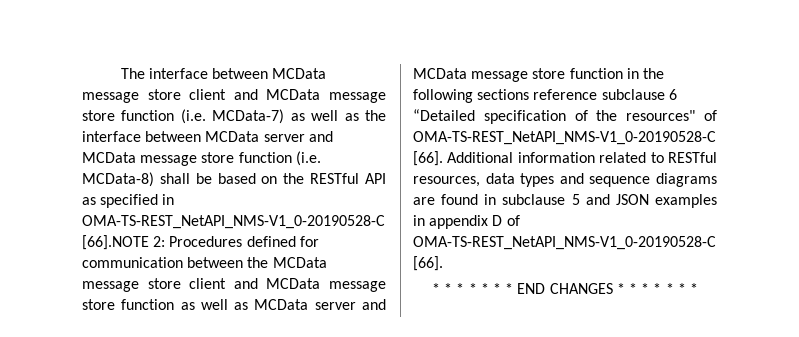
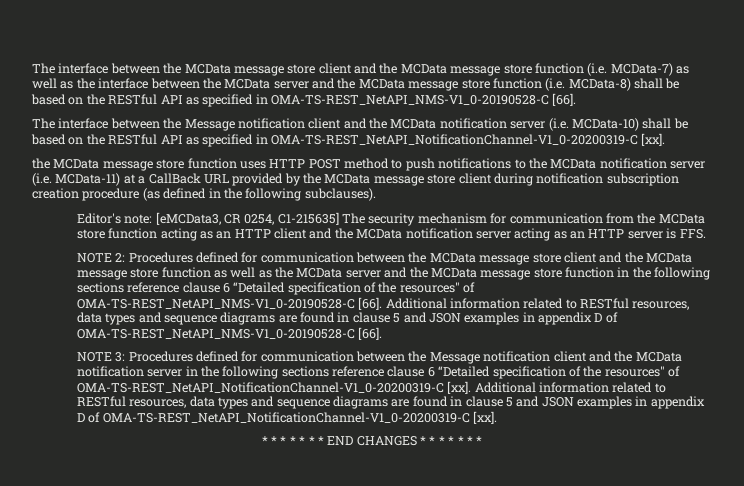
[120,68,327,79] [82,89,258,103] The interface between MCData message store client and -> [32,63,398,76] The interface between the MCData message store client and the
[205,131,333,142] MCData server and -> [202,78,356,89] the MCData server and the
[82,235,149,250] [66].NOTE -> [552,93,577,106] [32,118,688,131] [31,133,666,147] [32,158,705,171] [32,173,679,186] [32,188,376,201] [76,212,705,226] [76,228,706,241] [76,253,112,263] [66]. // The interface between the Message notification client and the MCData notification server (i.e. MCData-10) shall be based on the RESTful API as specified in OMA-TS-REST_NetAPI_NotificationChannel-V1_0-20200319-C [xx]. // the MCData message store function uses HTTP POST method to push notifications to the MCData notification server (i.e. MCData-11) at a CallBack URL provided by the MCData message store client during notification subscription creation procedure (as defined in the following subclauses). // Editor's note: [eMCData3, CR 0254, C1-215635] The security mechanism for communication from the MCData store function acting as an HTTP client and the MCData notification server acting as an HTTP server is FFS. // NOTE
(258, 283) none -> [624,252,643,263] the
[254,299,386,310] MCData server and -> [275,267,428,278] the MCData server and the
[601,89,665,100] subclause -> [182,282,220,293] clause
[502,194,566,205] subclause -> [352,312,390,323] clause
(443, 263) none -> [76,351,682,364] [76,366,681,379] [76,381,666,394] [76,396,705,409] [76,411,497,424] // NOTE 3: Procedures defined for communication between the Message notification client and the MCData notification server in the following sections reference clause 6 “Detailed specification of the resources" of OMA-TS-REST_NetAPI_NotificationChannel-V1_0-20200319-C [xx]. Additional information related to RESTful resources, data types and sequence diagrams are found in clause 5 and JSON examples in appendix D of OMA-TS-REST_NetAPI_NotificationChannel-V1_0-20200319-C [xx].

